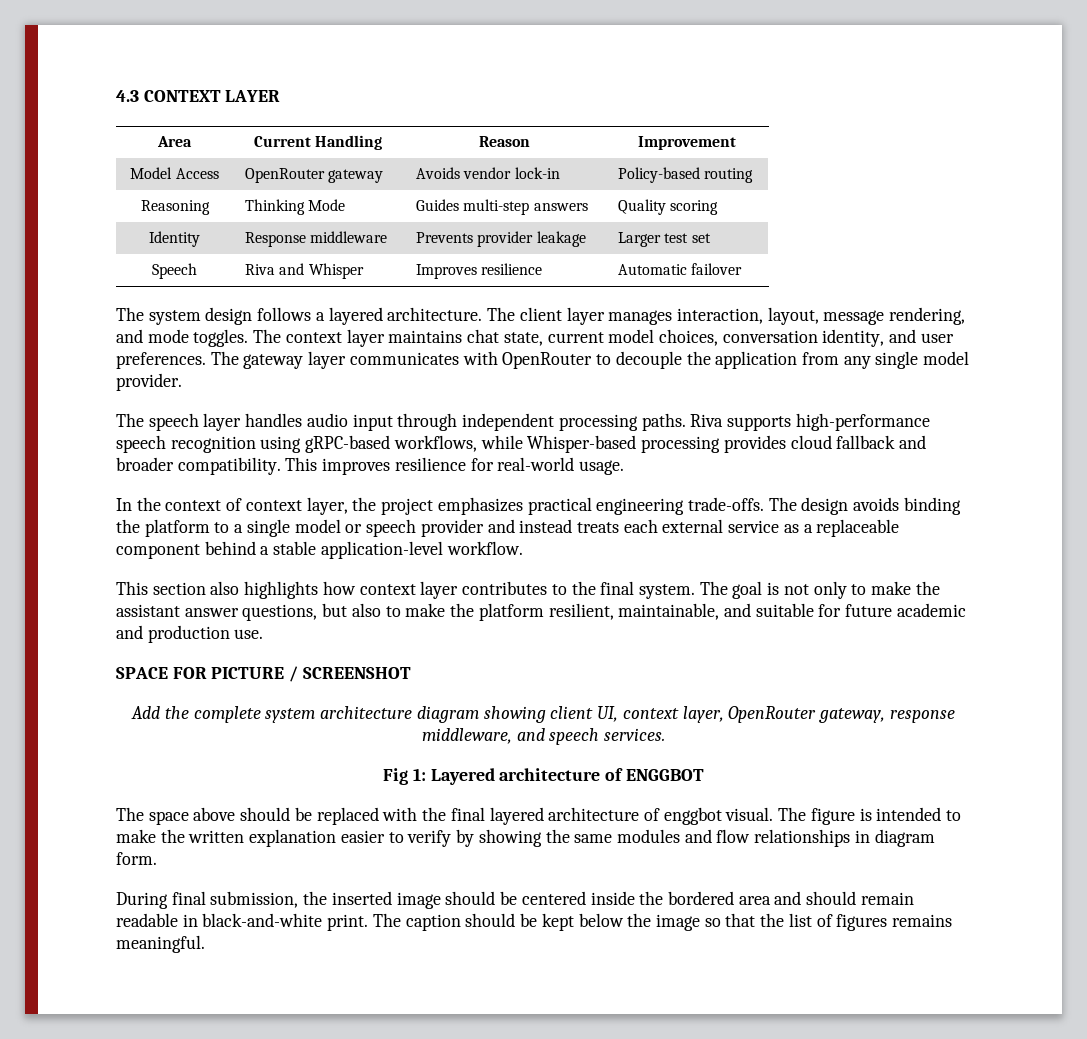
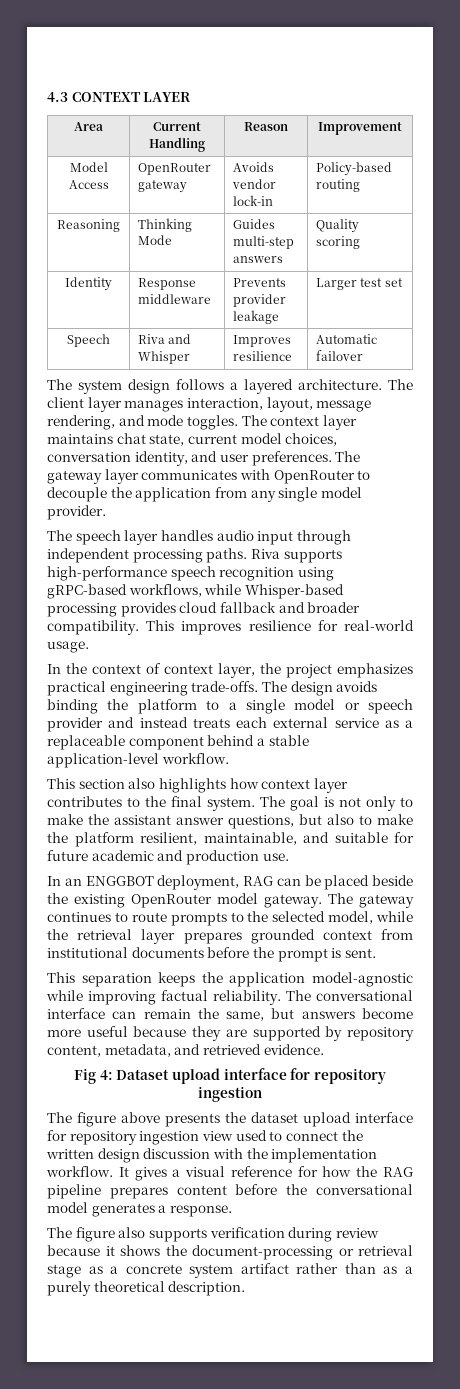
[116,666,411,682] [131,706,955,723] [421,728,666,745] [383,768,704,785] [116,807,962,825] [116,829,935,847] [116,852,157,865] [116,891,914,909] [116,913,953,931] [116,935,205,953] SPACE FOR PICTURE / SCREENSHOT // Add the complete system architecture diagram showing client UI, context layer, OpenRouter gateway, response middleware, and speech services. // Fig 1: Layered architecture of ENGGBOT // The space above should be replaced with the final layered architecture of enggbot visual. The figure is intended to make the written explanation easier to verify by showing the same modules and flow relationships in diagram form. // During final submission, the inserted image should be centered inside the bordered area and should remain readable in black-and-white print. The caption should be kept below the image so that the list of figures remains meaningful. -> [47,875,413,890] [47,893,414,908] [47,911,413,926] [47,929,413,944] [47,947,376,962] [47,972,413,987] [46,990,413,1005] [47,1008,413,1021] [47,1026,415,1041] [47,1044,324,1057] [74,1068,386,1084] [198,1087,262,1102] [47,1112,413,1127] [47,1130,363,1145] [46,1148,378,1163] [46,1166,413,1181] [47,1184,413,1199] [47,1202,232,1217] [47,1227,379,1242] [47,1245,413,1260] [47,1263,413,1278] [47,1281,246,1296] In an ENGGBOT deployment, RAG can be placed beside the existing OpenRouter model gateway. The gateway continues to route prompts to the selected model, while the retrieval layer prepares grounded context from institutional documents before the prompt is sent. // This separation keeps the application model-agnostic while improving factual reliability. The conversational interface can remain the same, but answers become more useful because they are supported by repository content, metadata, and retrieved evidence. // Fig 4: Dataset upload interface for repository ingestion // The figure above presents the dataset upload interface for repository ingestion view used to connect the written design discussion with the implementation workflow. It gives a visual reference for how the RAG pipeline prepares content before the conversational model generates a response. // The figure also supports verification during review because it shows the document-processing or retrieval stage as a concrete system artifact rather than as a purely theoretical description.

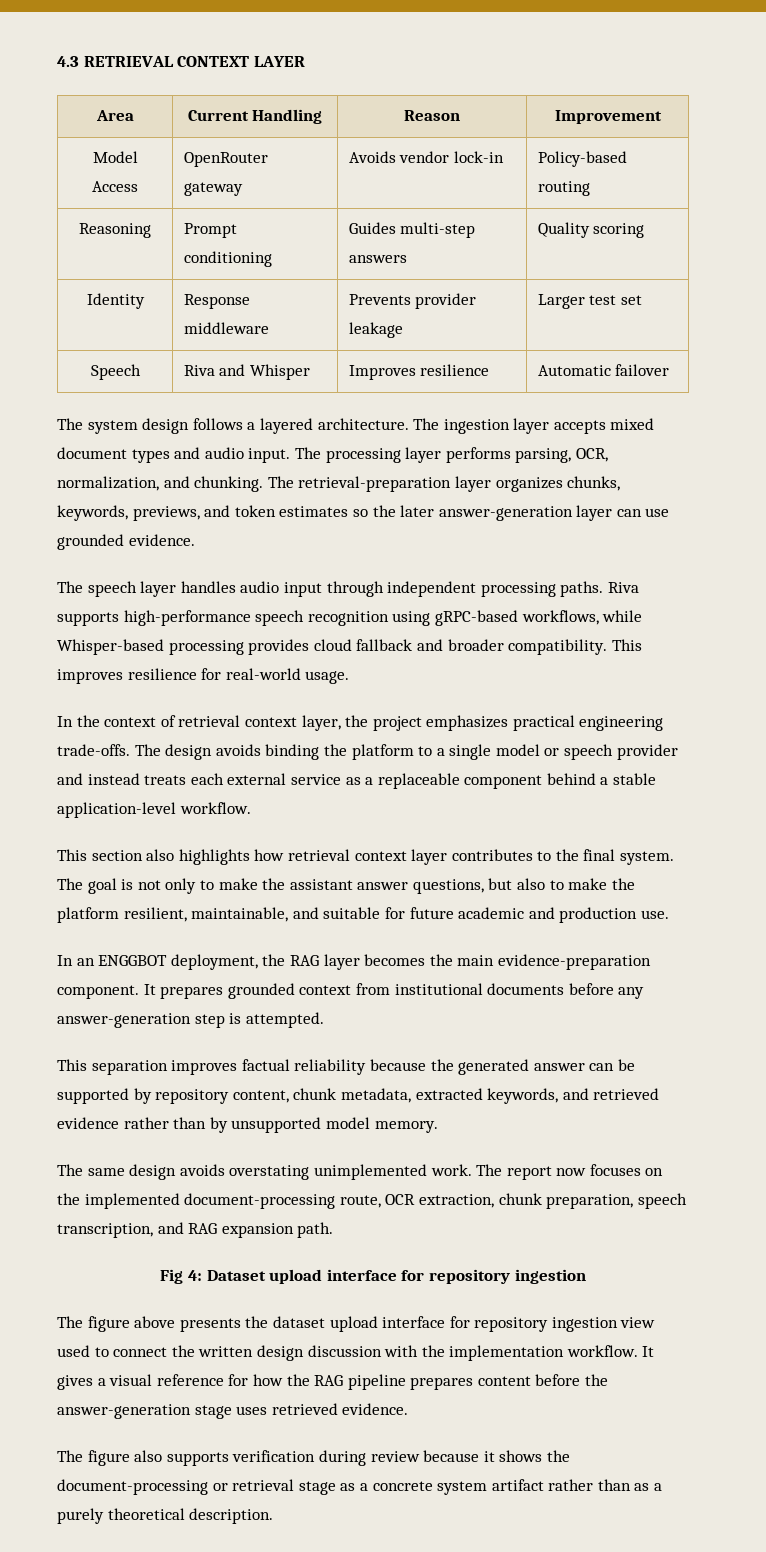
(68, 97) none -> [83,56,174,67] RETRIEVAL
[138,218,193,232] [138,235,173,245] Thinking Mode -> [183,223,237,238] [183,251,272,267] Prompt conditioning
[47,397,372,412] [47,415,357,430] [47,433,338,446] [47,451,361,466] [47,469,371,484] [47,487,362,502] [47,505,106,520] client layer manages interaction, layout, message rendering, and mode toggles. The context layer maintains chat state, current model choices, conversation identity, and user preferences. The gateway layer communicates with OpenRouter to decouple the application from any single model provider. -> [443,418,655,434] [57,447,608,463] [57,476,621,492] [57,505,670,521] [57,534,195,550] ingestion layer accepts mixed document types and audio input. The processing layer performs parsing, OCR, normalization, and chunking. The retrieval-preparation layer organizes chunks, keywords, previews, and token estimates so the later answer-generation layer can use grounded evidence.
(161, 668) none -> [178,715,241,727] retrieval
(259, 783) none -> [287,849,350,861] retrieval
[243,875,413,890] [47,893,414,908] [47,911,413,926] [47,929,176,944] RAG can be placed beside the existing OpenRouter model gateway. The gateway continues to route prompts to the selected model, while the retrieval layer -> [262,954,651,970] [57,984,156,999] the RAG layer becomes the main evidence-preparation component. It
[252,947,376,962] [47,972,413,987] [46,990,413,1005] [47,1008,413,1021] [47,1026,415,1041] [47,1044,324,1057] the prompt is sent. // This separation keeps the application model-agnostic while improving factual reliability. The conversational interface can remain the same, but answers become more useful because they are supported by repository content, metadata, and retrieved evidence. -> [618,987,645,999] [57,1012,324,1028] [57,1059,635,1075] [57,1088,660,1104] [57,1117,438,1133] [57,1164,664,1180] [57,1193,687,1209] [57,1222,334,1238] any answer-generation step is attempted. // This separation improves factual reliability because the generated answer can be supported by repository content, chunk metadata, extracted keywords, and retrieved evidence rather than by unsupported model memory. // The same design avoids overstating unimplemented work. The report now focuses on the implemented document-processing route, OCR extraction, chunk preparation, speech transcription, and RAG expansion path.
[316,1184,413,1195] [47,1202,232,1217] conversational model generates a response. -> [57,1403,409,1419] answer-generation stage uses retrieved evidence.

